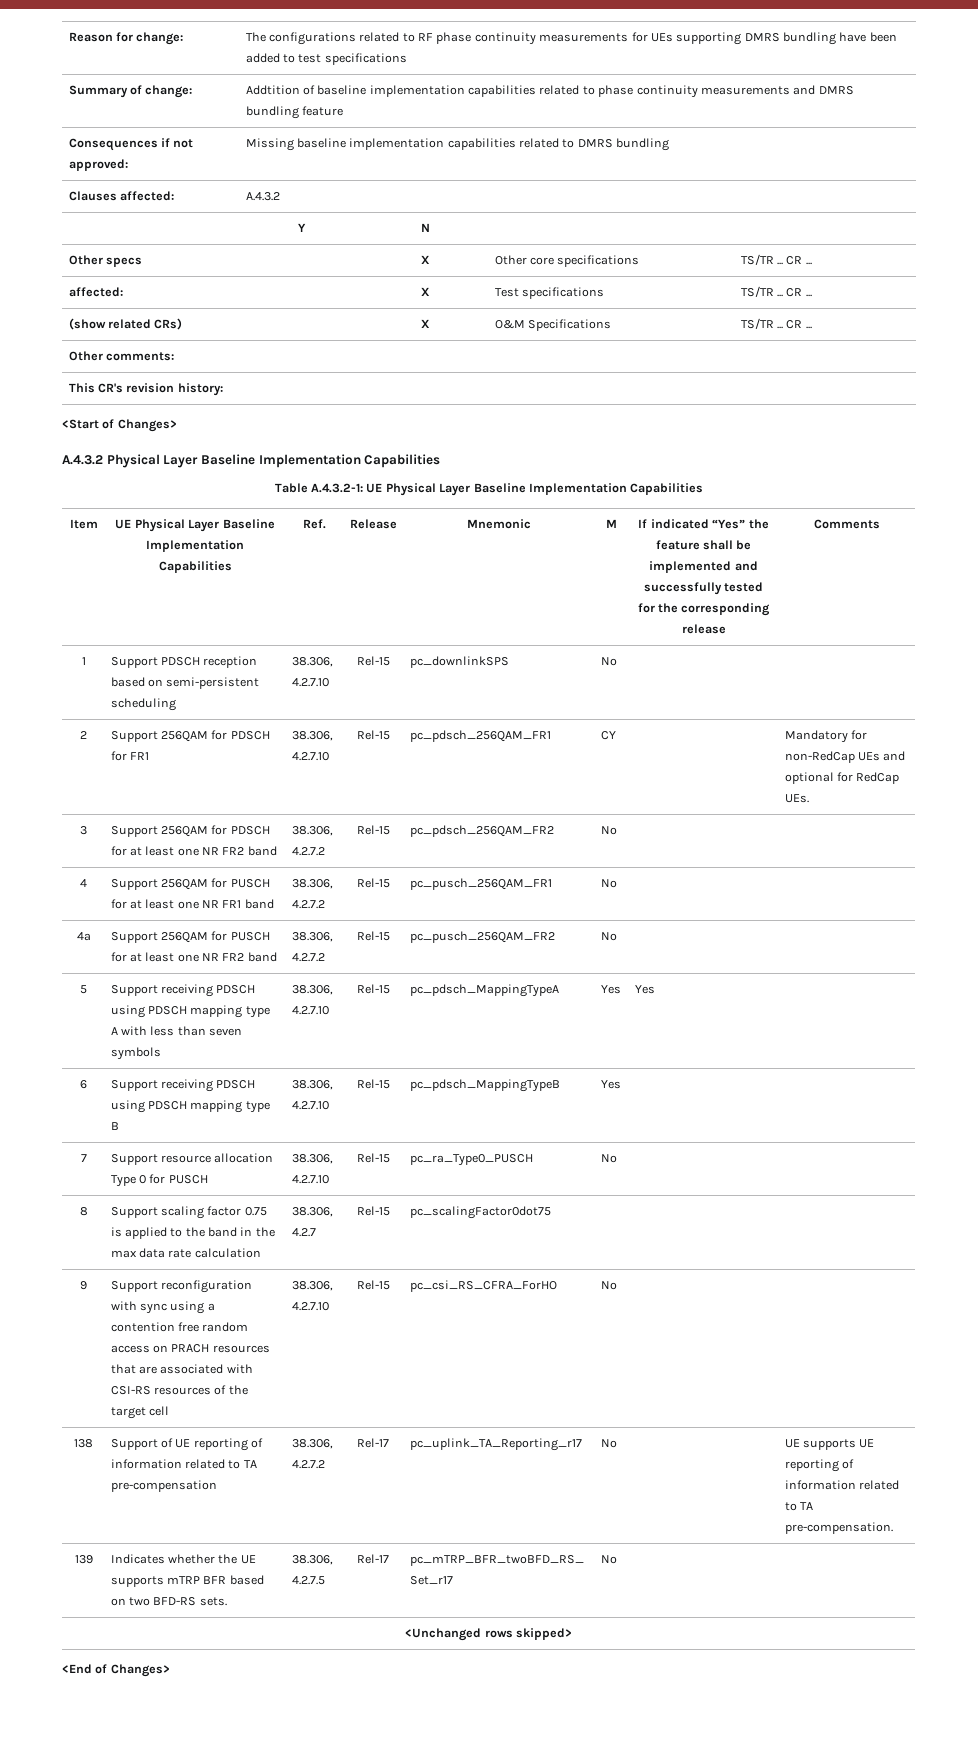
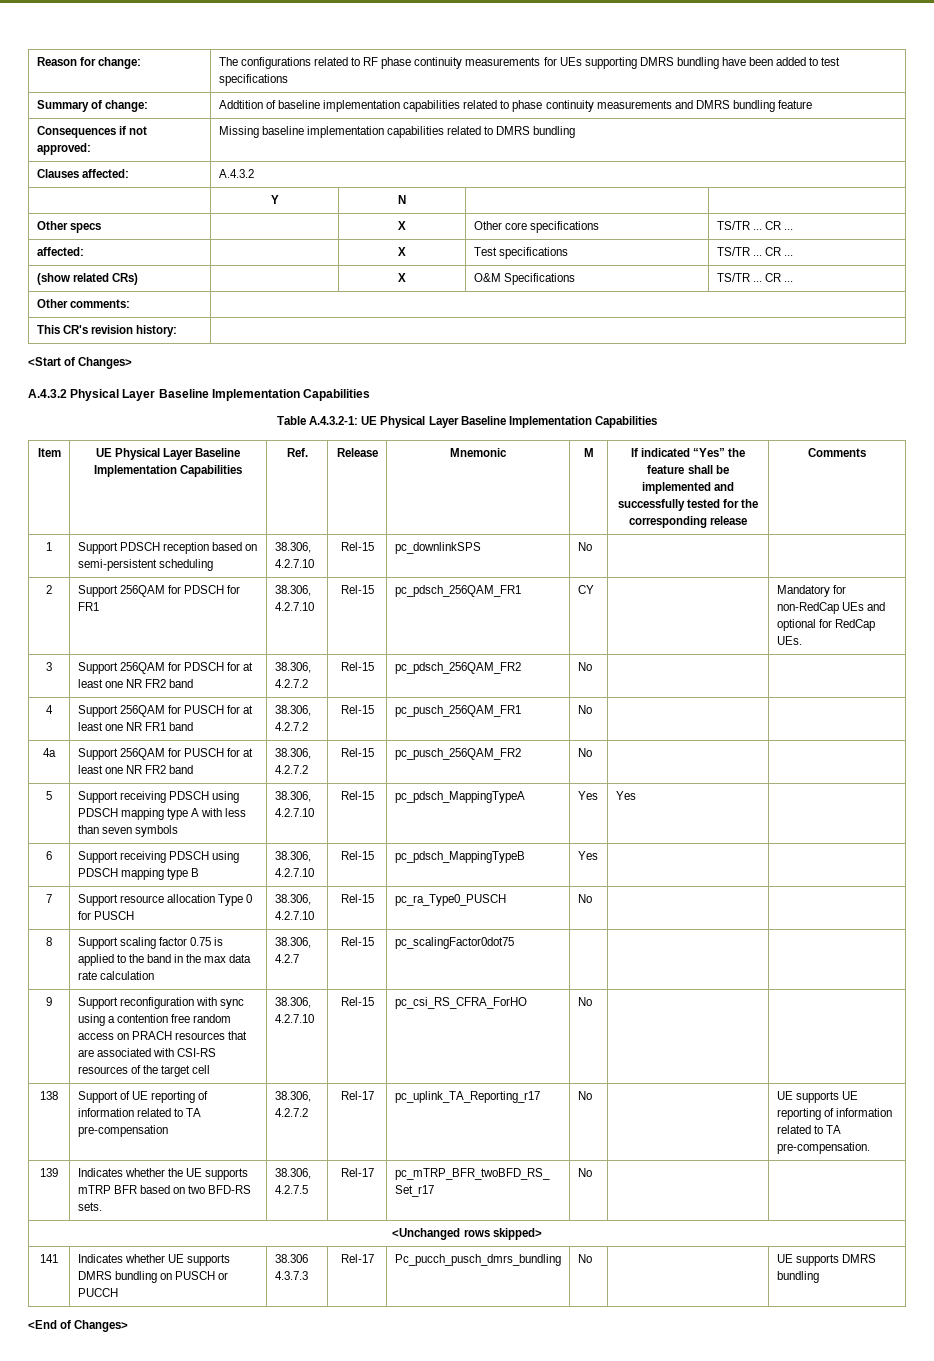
(572, 1634) none -> [40,1254,58,1263] [77,1254,231,1266] [77,1271,229,1283] [77,1288,118,1297] [274,1254,308,1263] [274,1271,308,1280] [340,1254,374,1263] [394,1254,561,1266] [577,1254,592,1263] [776,1254,876,1266] [776,1271,819,1283] // 141 | Indicates whether UE supports DMRS bundling on PUSCH or PUCCH | 38.306 4.3.7.3 | Rel-17 | Pc_pucch_pusch_dmrs_bundling | No | | UE supports DMRS bundling

